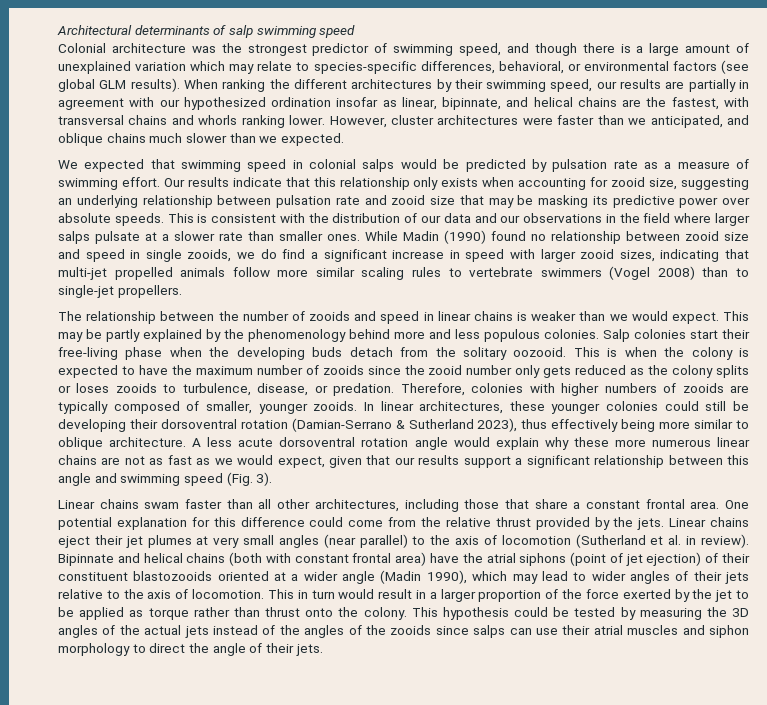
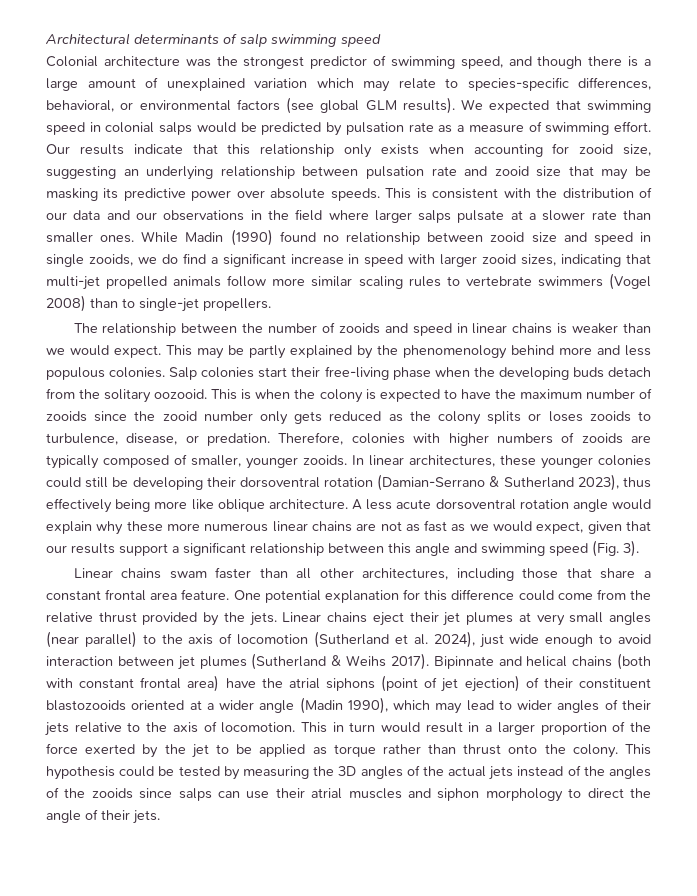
[183,79,749,92] [58,97,749,110] [58,115,750,128] [58,133,344,146] When ranking the different architectures by their swimming speed, our results are partially in agreement with our hypothesized ordination insofar as linear, bipinnate, and helical chains are the fastest, with transversal chains and whorls ranking lower. However, cluster architectures were faster than we anticipated, and oblique chains much slower than we expected. // -> (455, 105) none
[694,419,749,429] similar to -> [191,499,214,510] like
[690,501,720,509] area. -> [150,589,230,600] area feature.
[686,534,750,548] in review). -> [433,631,652,648] [46,653,429,670] 2024), just wide enough to avoid interaction between jet plumes (Sutherland & Weihs 2017).

